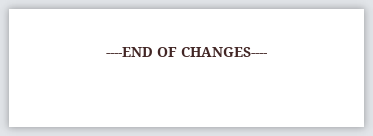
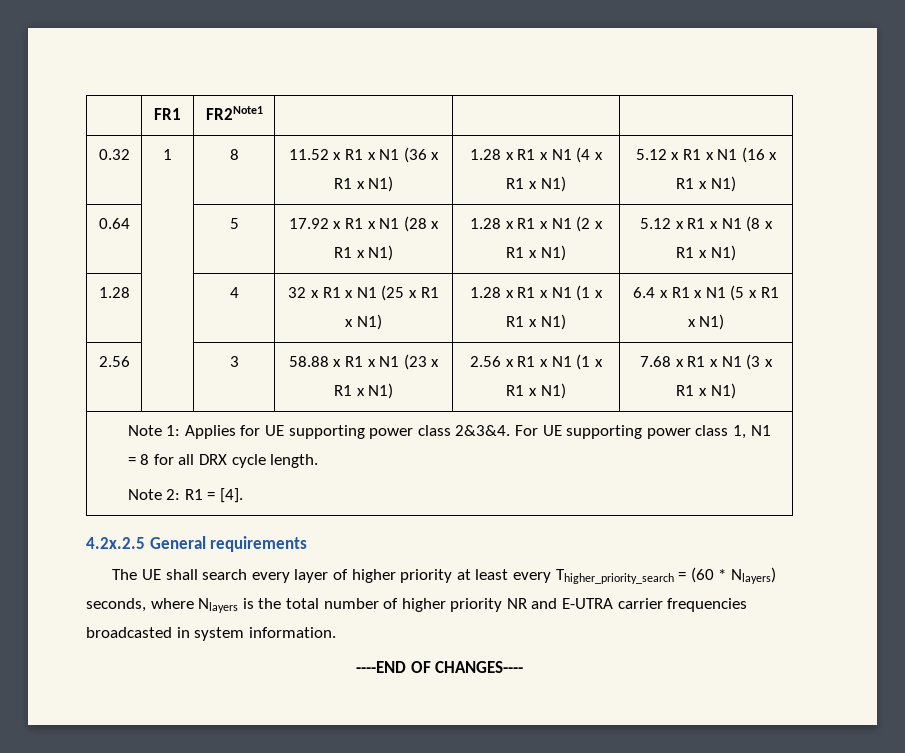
(106, 52) none -> [154,108,181,120] [205,106,263,120] [98,149,130,160] [163,149,172,160] [229,149,239,160] [288,147,440,163] [333,176,394,192] [470,147,603,163] [506,176,566,192] [635,147,778,163] [676,176,736,192] [98,218,130,229] [229,218,239,229] [288,216,440,232] [333,245,394,261] [470,216,603,232] [506,245,566,261] [640,216,773,232] [676,245,736,261] [98,287,130,298] [229,287,239,298] [288,285,439,301] [345,314,382,330] [470,285,603,301] [506,314,566,330] [633,285,779,301] [687,314,725,330] [98,356,130,367] [229,356,239,367] [288,354,440,370] [333,383,394,399] [470,354,603,370] [506,383,566,399] [640,354,773,370] [676,383,736,399] [127,425,771,439] [127,454,319,468] [127,488,244,503] [86,536,308,552] [112,567,776,584] [86,598,748,613] [86,627,336,641] | FR1 | FR2Note1 | | | // 0.32 | 1 | 8 | 11.52 x R1 x N1 (36 x R1 x N1) | 1.28 x R1 x N1 (4 x R1 x N1) | 5.12 x R1 x N1 (16 x R1 x N1) // 0.64 | | 5 | 17.92 x R1 x N1 (28 x R1 x N1) | 1.28 x R1 x N1 (2 x R1 x N1) | 5.12 x R1 x N1 (8 x R1 x N1) // 1.28 | | 4 | 32 x R1 x N1 (25 x R1 x N1) | 1.28 x R1 x N1 (1 x R1 x N1) | 6.4 x R1 x N1 (5 x R1 x N1) // 2.56 | | 3 | 58.88 x R1 x N1 (23 x R1 x N1) | 2.56 x R1 x N1 (1 x R1 x N1) | 7.68 x R1 x N1 (3 x R1 x N1) // Note 1: Applies for UE supporting power class 2&3&4. For UE supporting power class 1, N1 = 8 for all DRX cycle length. // Note 2: R1 = [4]. // 4.2x.2.5 General requirements // The UE shall search every layer of higher priority at least every Thigher_priority_search = (60 * Nlayers) seconds, where Nlayers is the total number of higher priority NR and E-UTRA carrier frequencies broadcasted in system information. //

